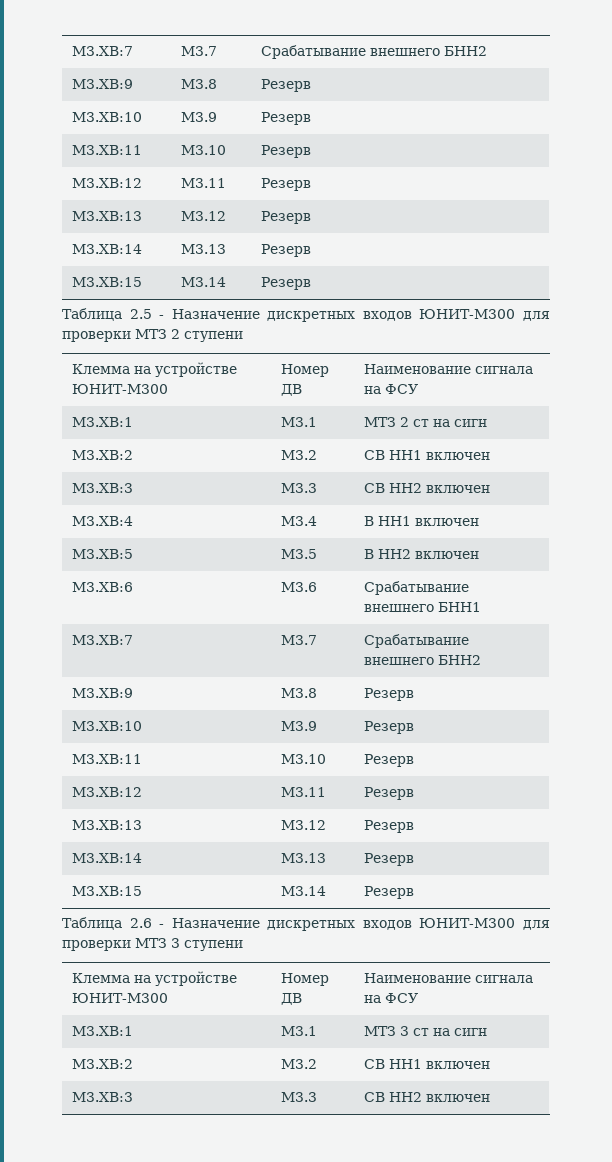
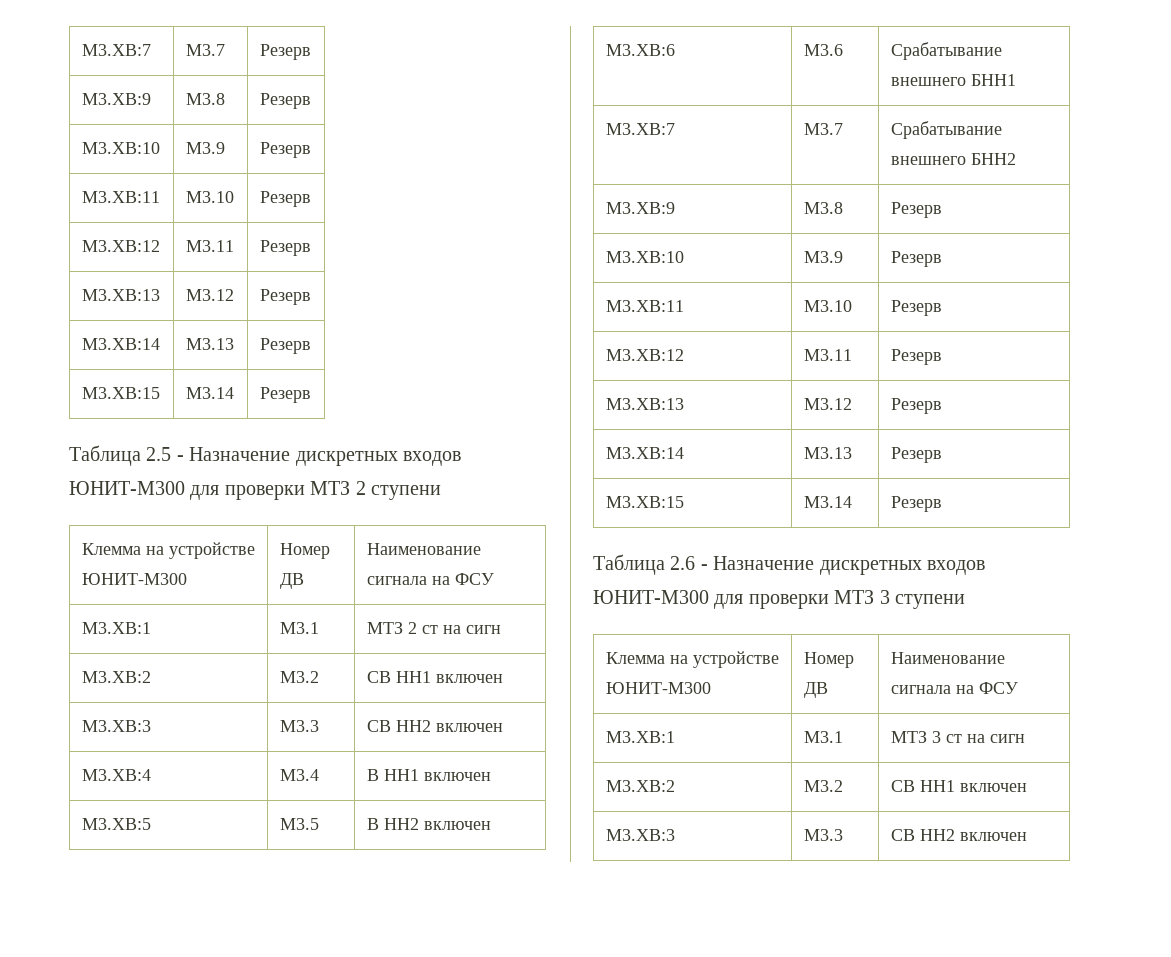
[72,46,134,56] [181,46,218,56] [261,45,488,59] М3.XB:7 | М3.7 | Срабатывание внешнего БНН2 -> [81,44,151,56] [185,44,225,56] [259,44,311,60] М3.XB:7 | М3.7 | Резерв

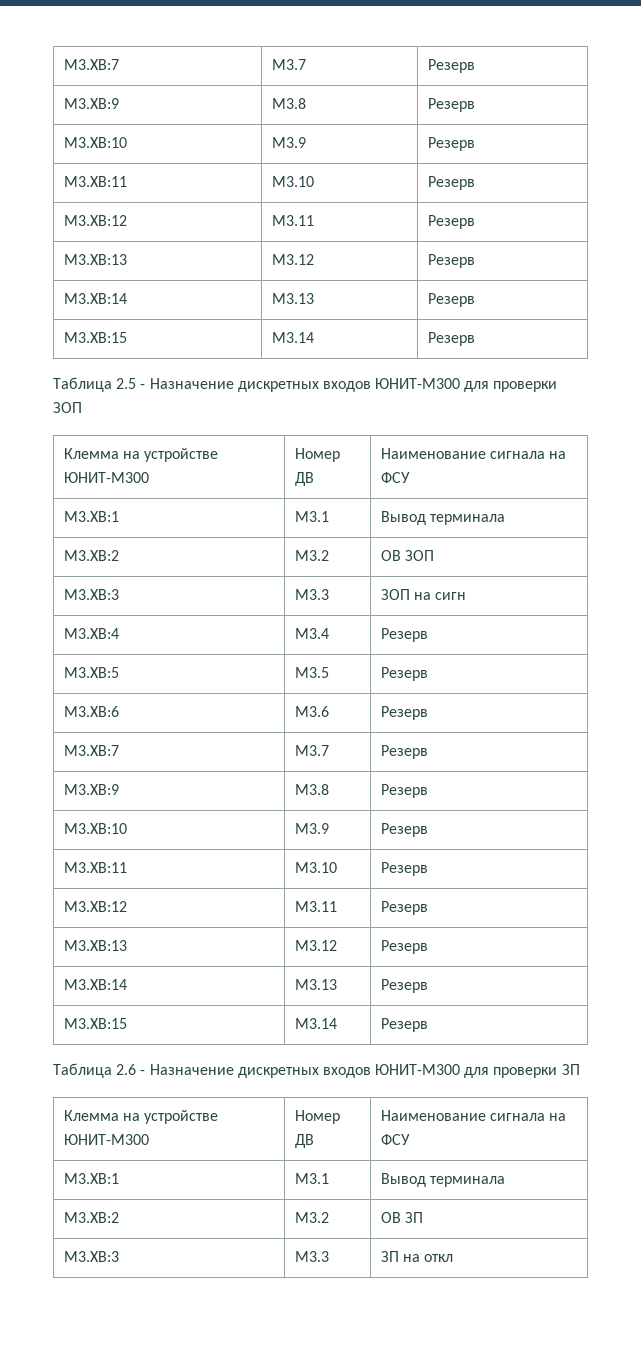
[310,481,441,500] МТЗ 2 ступени -> [53,402,82,413] ЗОП
[366,622,501,634] [81,671,151,683] [279,671,319,683] [366,671,503,683] [81,720,151,732] [279,720,319,732] [366,720,503,732] МТЗ 2 ст на сигн // М3.XB:2 | М3.2 | СВ НН1 включен // М3.XB:3 | М3.3 | СВ НН2 включен -> [380,511,505,525] [63,550,119,561] [294,550,329,561] [380,550,434,561] [63,589,119,600] [294,589,329,600] [380,589,466,600] Вывод терминала // М3.XB:2 | М3.2 | ОВ ЗОП // М3.XB:3 | М3.3 | ЗОП на сигн
[366,769,491,781] В НН1 включен -> [380,628,428,642] Резерв
[366,818,491,830] В НН2 включен -> [380,667,428,681] Резерв
[890,42,1002,60] [890,74,1016,86] [605,123,675,135] [803,123,843,135] [890,121,1002,139] [890,153,1016,165] Срабатывание внешнего БНН1 // М3.XB:7 | М3.7 | Срабатывание внешнего БНН2 -> [380,706,428,720] [63,745,119,756] [294,745,329,756] [380,745,428,759] Резерв // М3.XB:7 | М3.7 | Резерв
[834,590,965,609] МТЗ 3 ступени -> [561,1064,580,1075] ЗП
[890,731,1025,743] [605,780,675,792] [803,780,843,792] [890,780,1027,792] [605,829,675,841] [803,829,843,841] [890,829,1027,841] МТЗ 3 ст на сигн // М3.XB:2 | М3.2 | СВ НН1 включен // М3.XB:3 | М3.3 | СВ НН2 включен -> [380,1173,505,1187] [63,1212,119,1223] [294,1212,329,1223] [380,1212,423,1223] [63,1251,119,1262] [294,1251,329,1262] [380,1251,453,1262] Вывод терминала // М3.XB:2 | М3.2 | ОВ ЗП // М3.XB:3 | М3.3 | ЗП на откл

